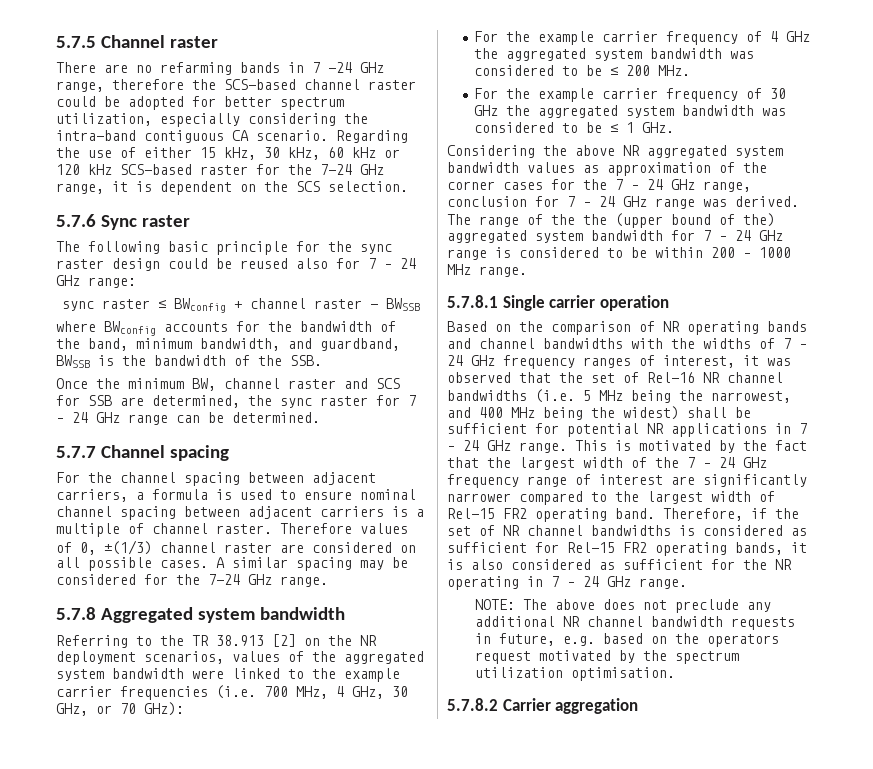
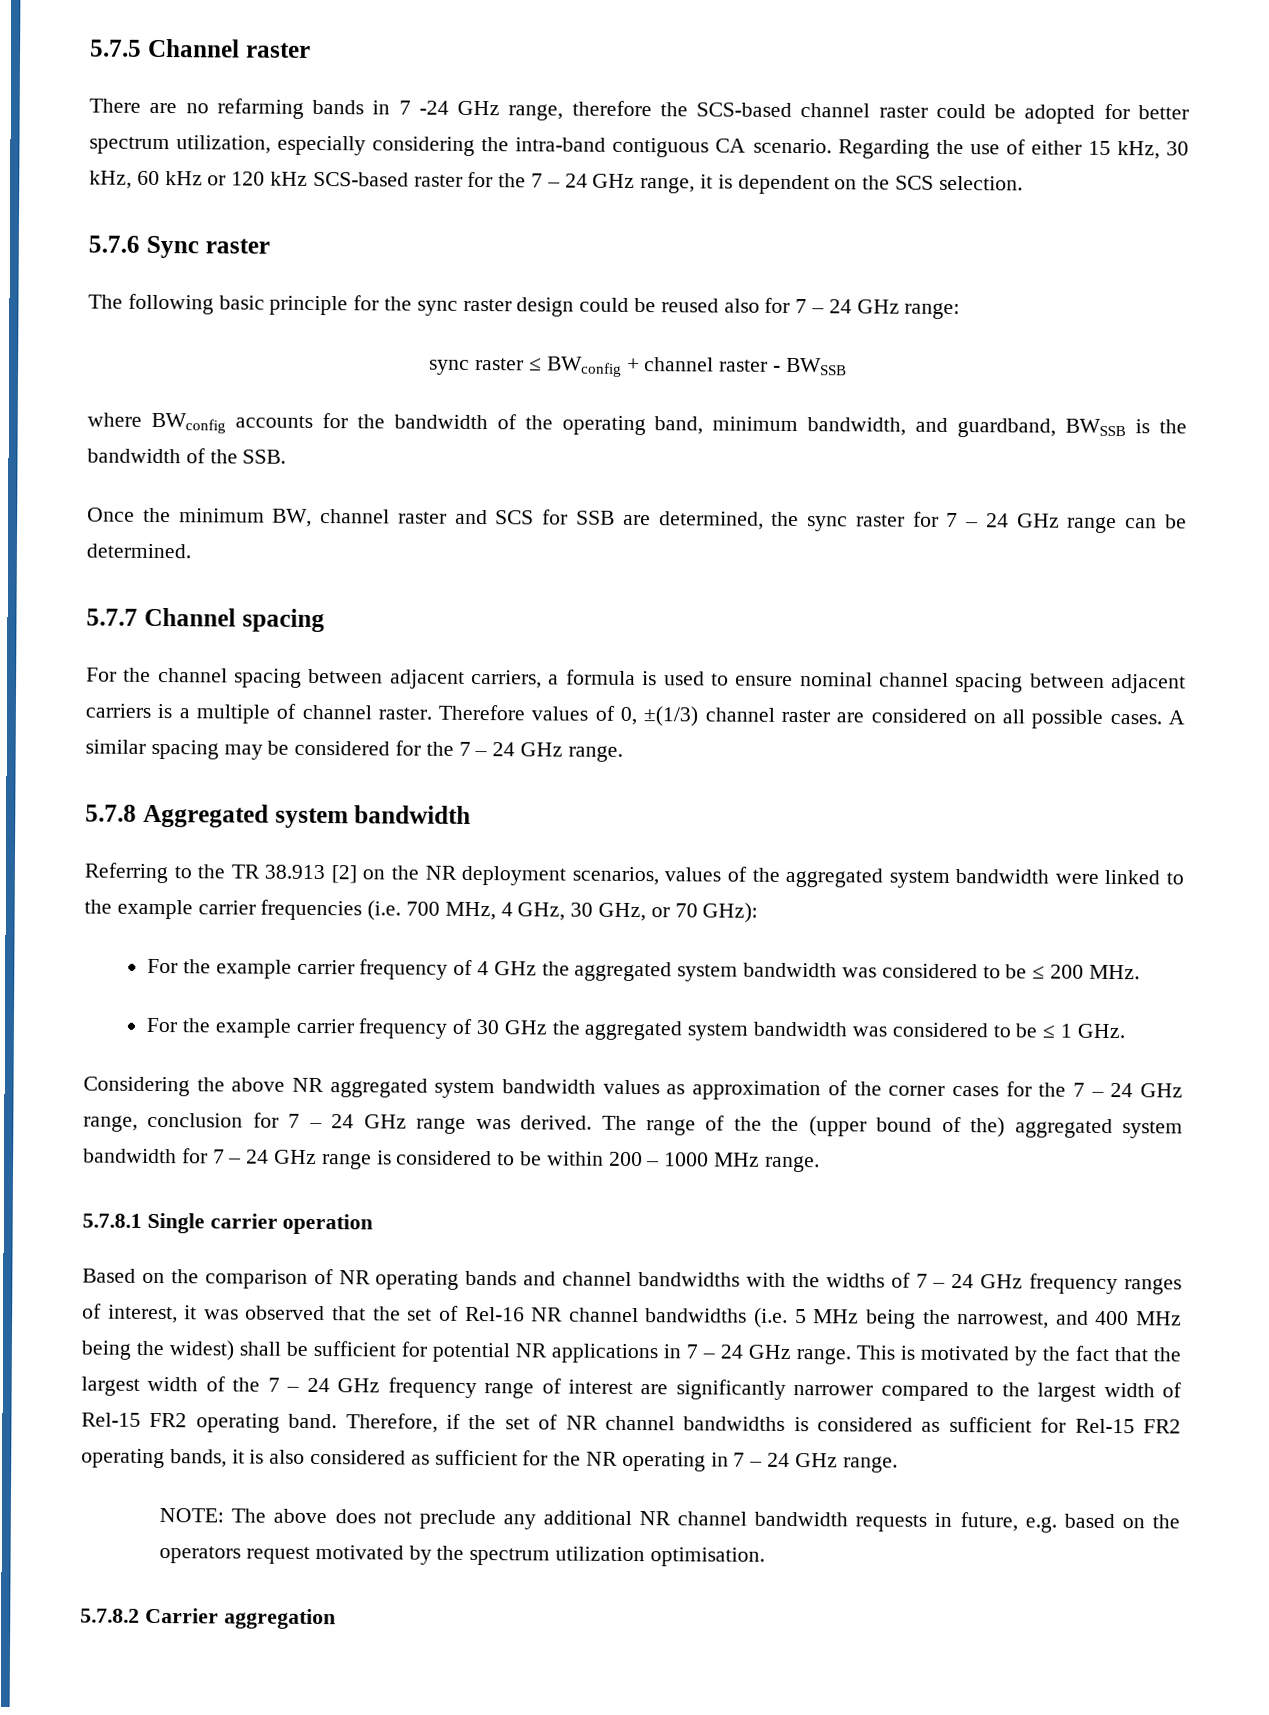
[320,164,352,175] 7-24 -> [531,173,588,188] 7 – 24
(80, 343) none -> [561,415,646,436] operating
[208,574,240,585] 7-24 -> [458,741,516,757] 7 – 24

